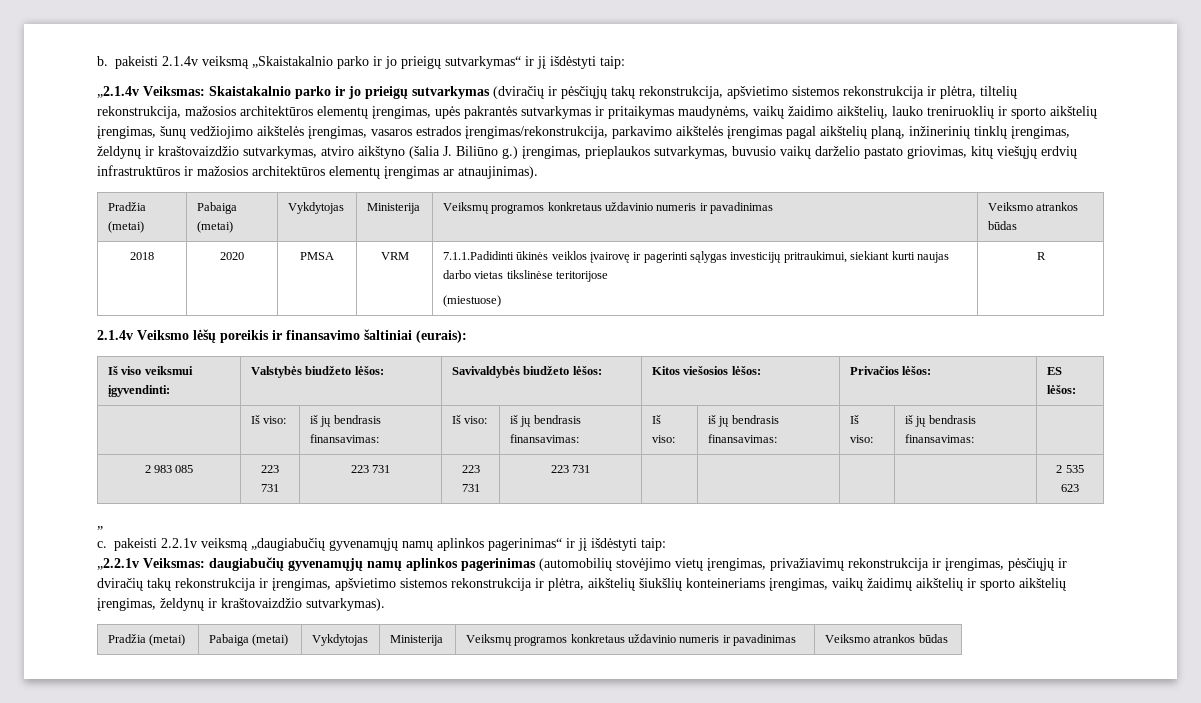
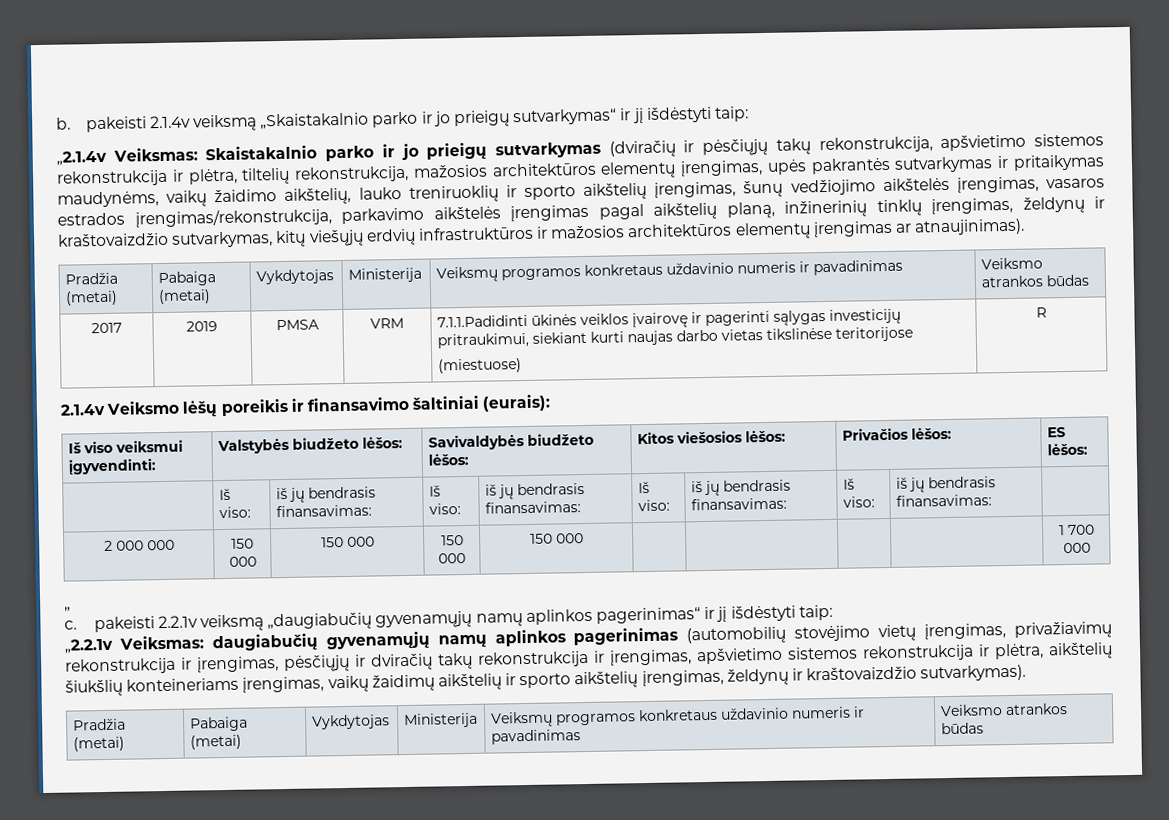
[321,146,967,159] atviro aikštyno (šalia J. Biliūno g.) įrengimas, prieplaukos sutvarkymas, buvusio vaikų darželio pastato griovimas, -> (274, 239) none
[130,252,154,260] [220,252,244,260] 2018 | 2020 -> [91,322,122,334] [186,321,218,332] 2017 | 2019
[154,465,194,473] [261,465,279,473] [261,484,279,492] [350,465,391,473] [461,465,480,473] [461,484,480,492] [550,465,591,473] [1056,465,1084,473] [1061,484,1079,492] 983 085 | 223 731 | 223 731 | 223 731 | 223 731 | | | | | 2 535 623 -> [115,539,175,551] [231,538,254,549] [228,556,257,567] [320,536,375,548] [440,535,464,546] [438,552,466,564] [529,533,584,544] [1057,524,1095,536] [1062,542,1091,554] 000 000 | 150 000 | 150 000 | 150 000 | 150 000 | | | | | 1 700 000

